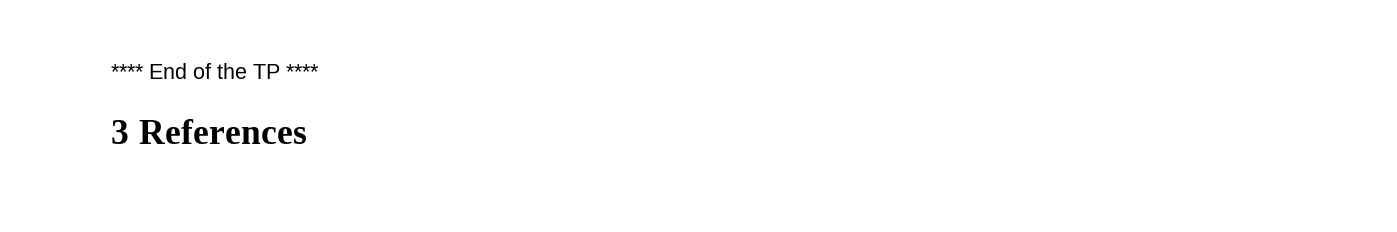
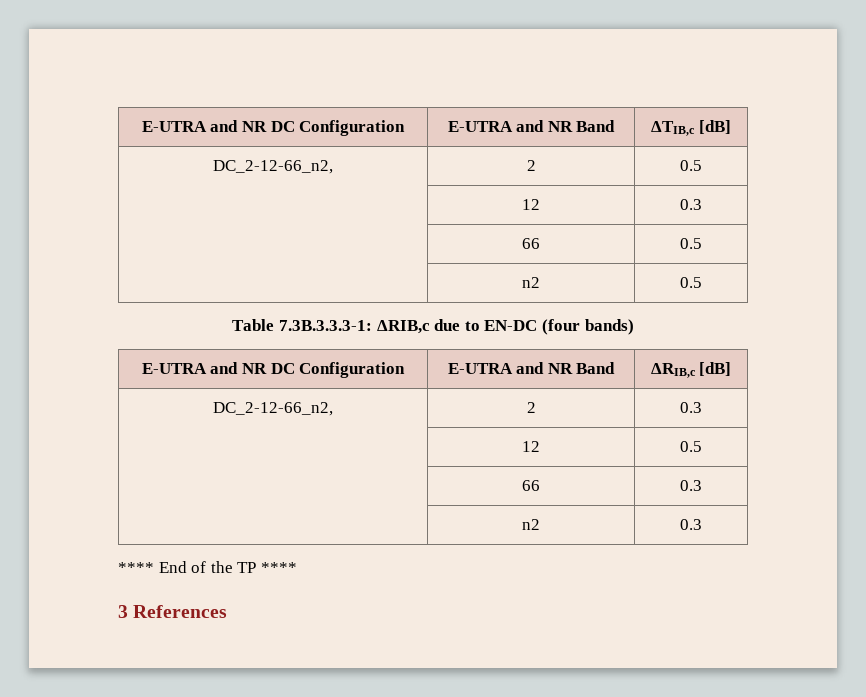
(111, 71) none -> [141,120,406,136] [447,120,616,132] [651,120,731,136] [213,160,333,174] [526,160,536,171] [680,160,702,171] [522,199,540,210] [680,199,702,210] [522,238,540,249] [680,238,702,249] [522,277,540,288] [680,277,702,288] [232,319,634,335] [141,362,406,378] [447,362,616,374] [650,362,732,378] [213,402,333,416] [526,402,536,413] [680,402,702,413] [522,441,540,452] [680,441,702,452] [522,480,540,491] [680,480,702,491] [522,519,540,530] [680,519,702,530] E-UTRA and NR DC Configuration | E-UTRA and NR Band | ΔTIB,c [dB] // DC_2-12-66_n2, | 2 | 0.5 // | 12 | 0.3 // | 66 | 0.5 // | n2 | 0.5 // Table 7.3B.3.3.3-1: ΔRIB,c due to EN-DC (four bands) // E-UTRA and NR DC Configuration | E-UTRA and NR Band | ΔRIB,c [dB] // DC_2-12-66_n2, | 2 | 0.3 // | 12 | 0.5 // | 66 | 0.3 // | n2 | 0.3 //

